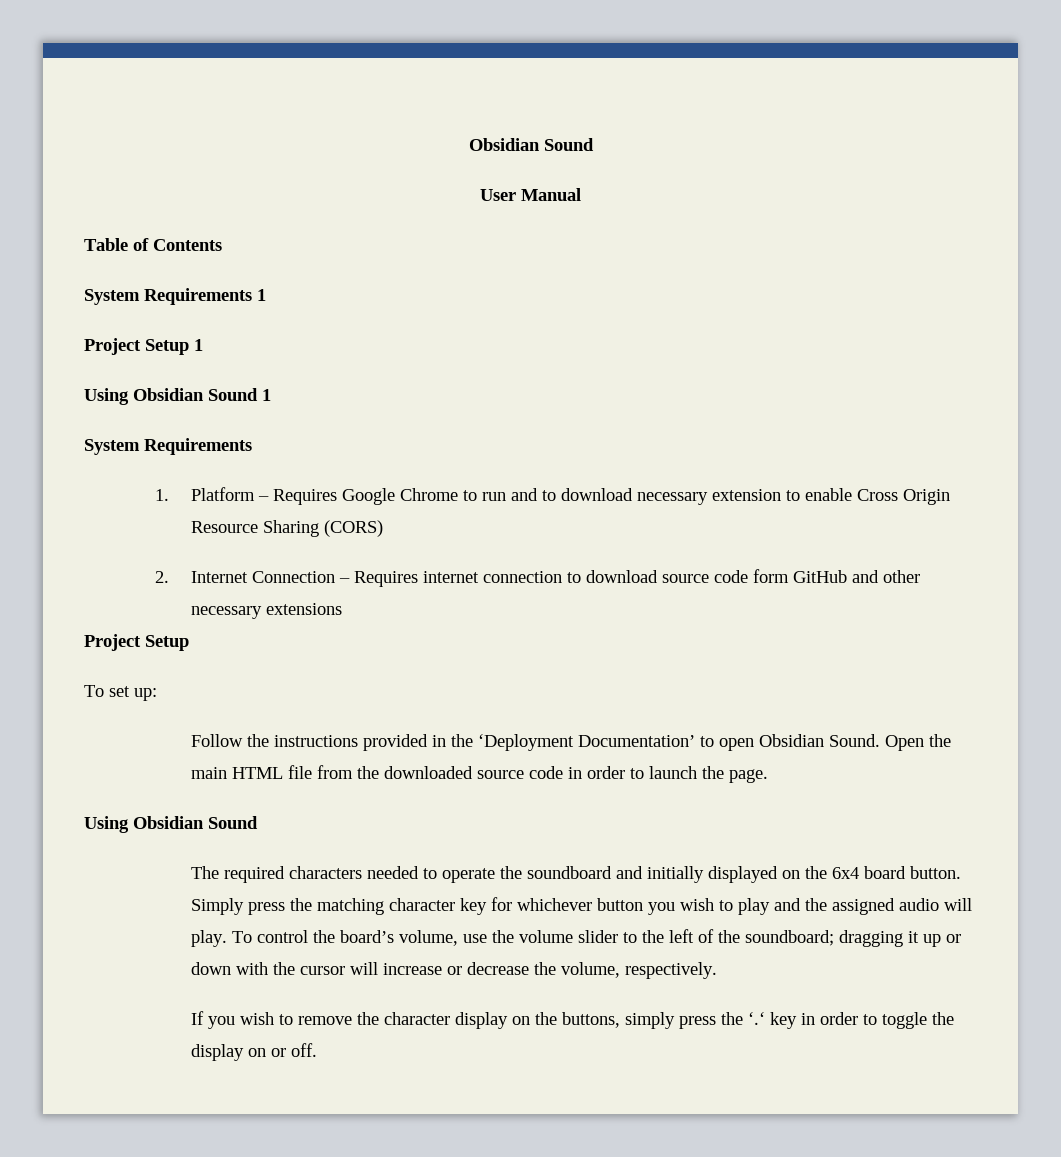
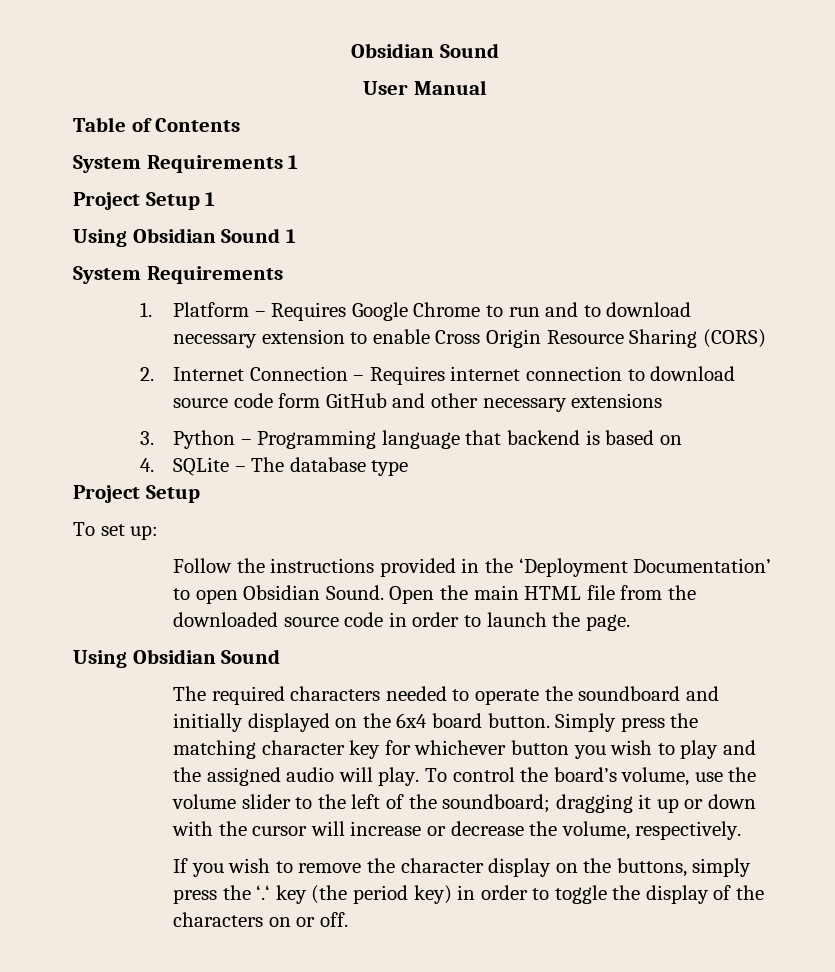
(342, 609) none -> [139,430,682,449] [139,457,409,476] // 3. Python – Programming language that backend is based on // 4. SQLite – The database type
(797, 1020) none -> [311,885,452,904] (the period key)
(244, 1052) none -> [713,885,764,900] [173,912,264,927] of the characters

